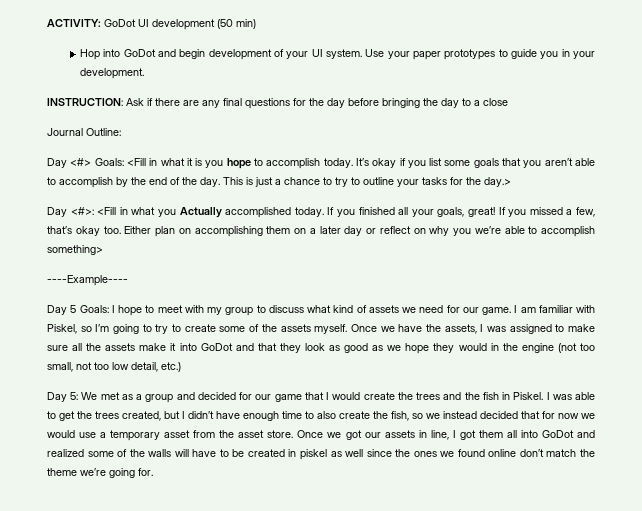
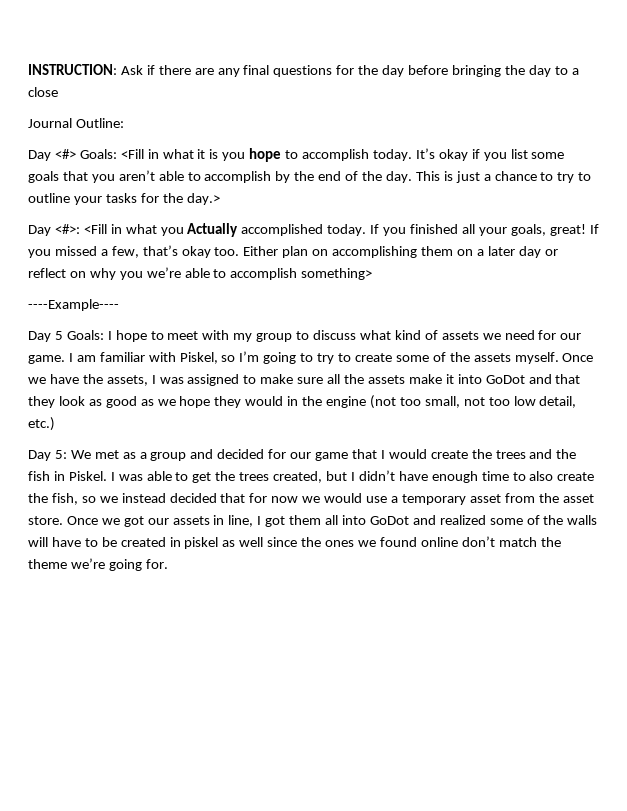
[47,19,256,30] [79,49,595,60] [79,68,144,79] ACTIVITY: GoDot UI development (50 min) // Hop into GoDot and begin development of your UI system. Use your paper prototypes to guide you in your development. // -> (28, 69) none

